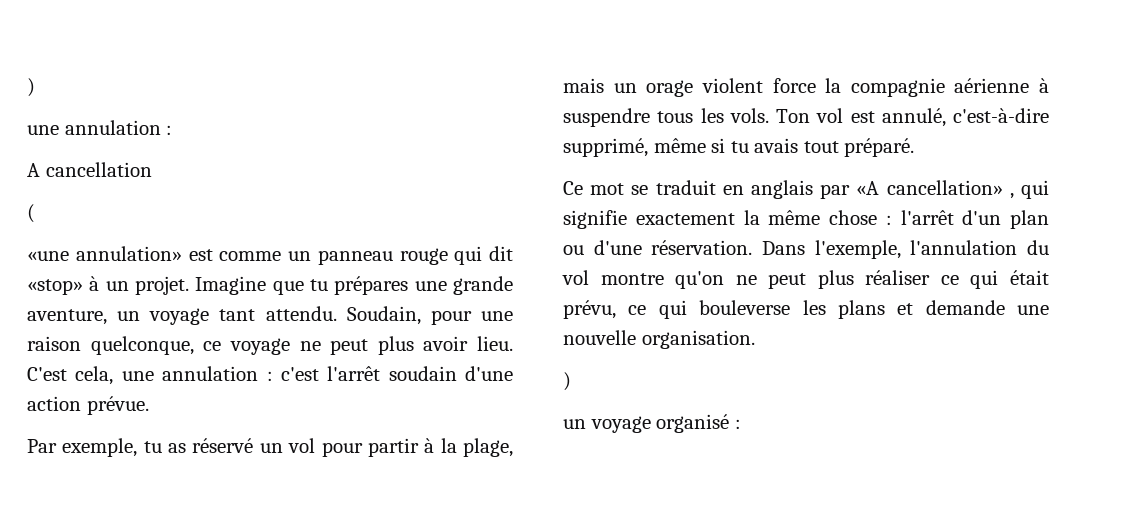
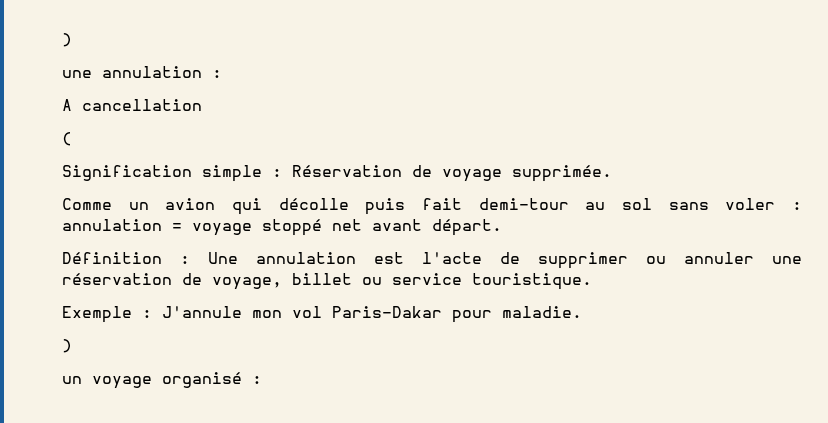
[27,246,513,265] [27,276,513,295] [27,306,513,325] [27,336,513,355] [27,366,513,385] [27,396,149,415] [27,438,514,457] [563,78,1049,97] [563,108,1049,127] [563,138,915,157] [563,180,1049,199] [563,210,1049,229] [563,240,1049,259] [562,270,1049,289] [563,300,1049,319] [563,330,755,349] «une annulation» est comme un panneau rouge qui dit «stop» à un projet. Imagine que tu prépares une grande aventure, un voyage tant attendu. Soudain, pour une raison quelconque, ce voyage ne peut plus avoir lieu. C'est cela, une annulation : c'est l'arrêt soudain d'une action prévue. // Par exemple, tu as réservé un vol pour partir à la plage, mais un orage violent force la compagnie aérienne à suspendre tous les vols. Ton vol est annulé, c'est-à-dire supprimé, même si tu avais tout préparé. // Ce mot se traduit en anglais par «A cancellation» , qui signifie exactement la même chose : l'arrêt d'un plan ou d'une réservation. Dans l'exemple, l'annulation du vol montre qu'on ne peut plus réaliser ce qui était prévu, ce qui bouleverse les plans et demande une nouvelle organisation. -> [62,165,612,182] [62,198,802,215] [62,219,502,236] [62,252,802,269] [62,273,592,290] [62,306,582,323] Signification simple : Réservation de voyage supprimée. // Comme un avion qui décolle puis fait demi-tour au sol sans voler : annulation = voyage stoppé net avant départ. // Définition : Une annulation est l'acte de supprimer ou annuler une réservation de voyage, billet ou service touristique. // Exemple : J'annule mon vol Paris-Dakar pour maladie.

